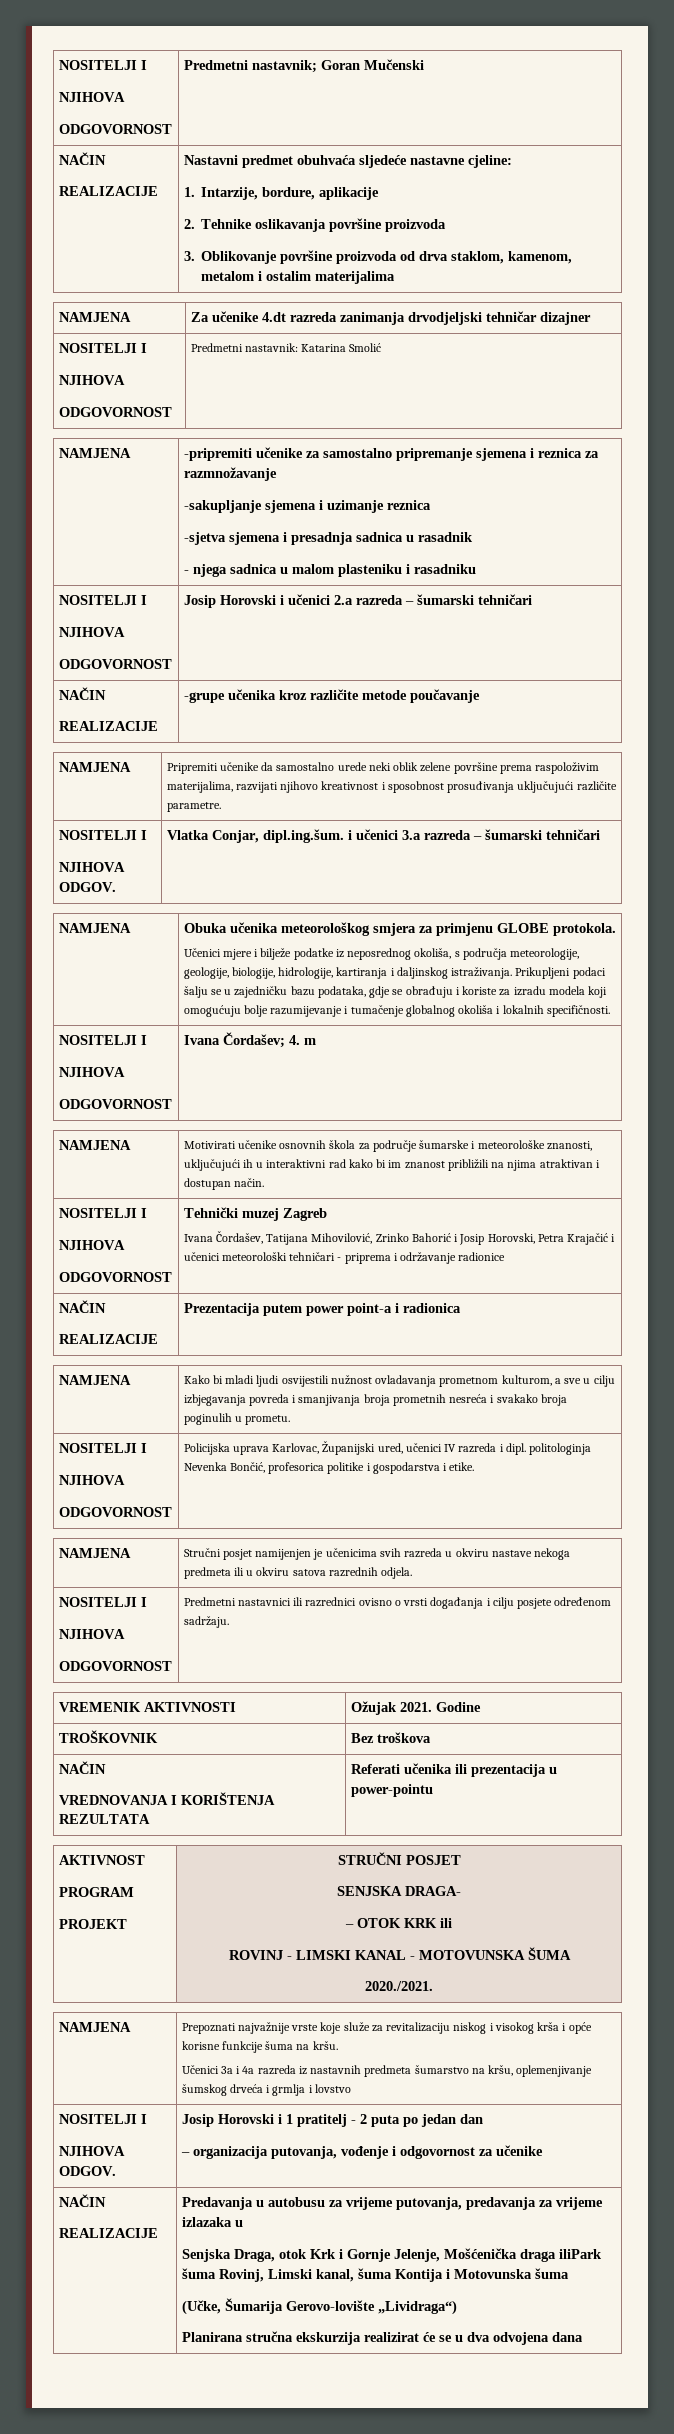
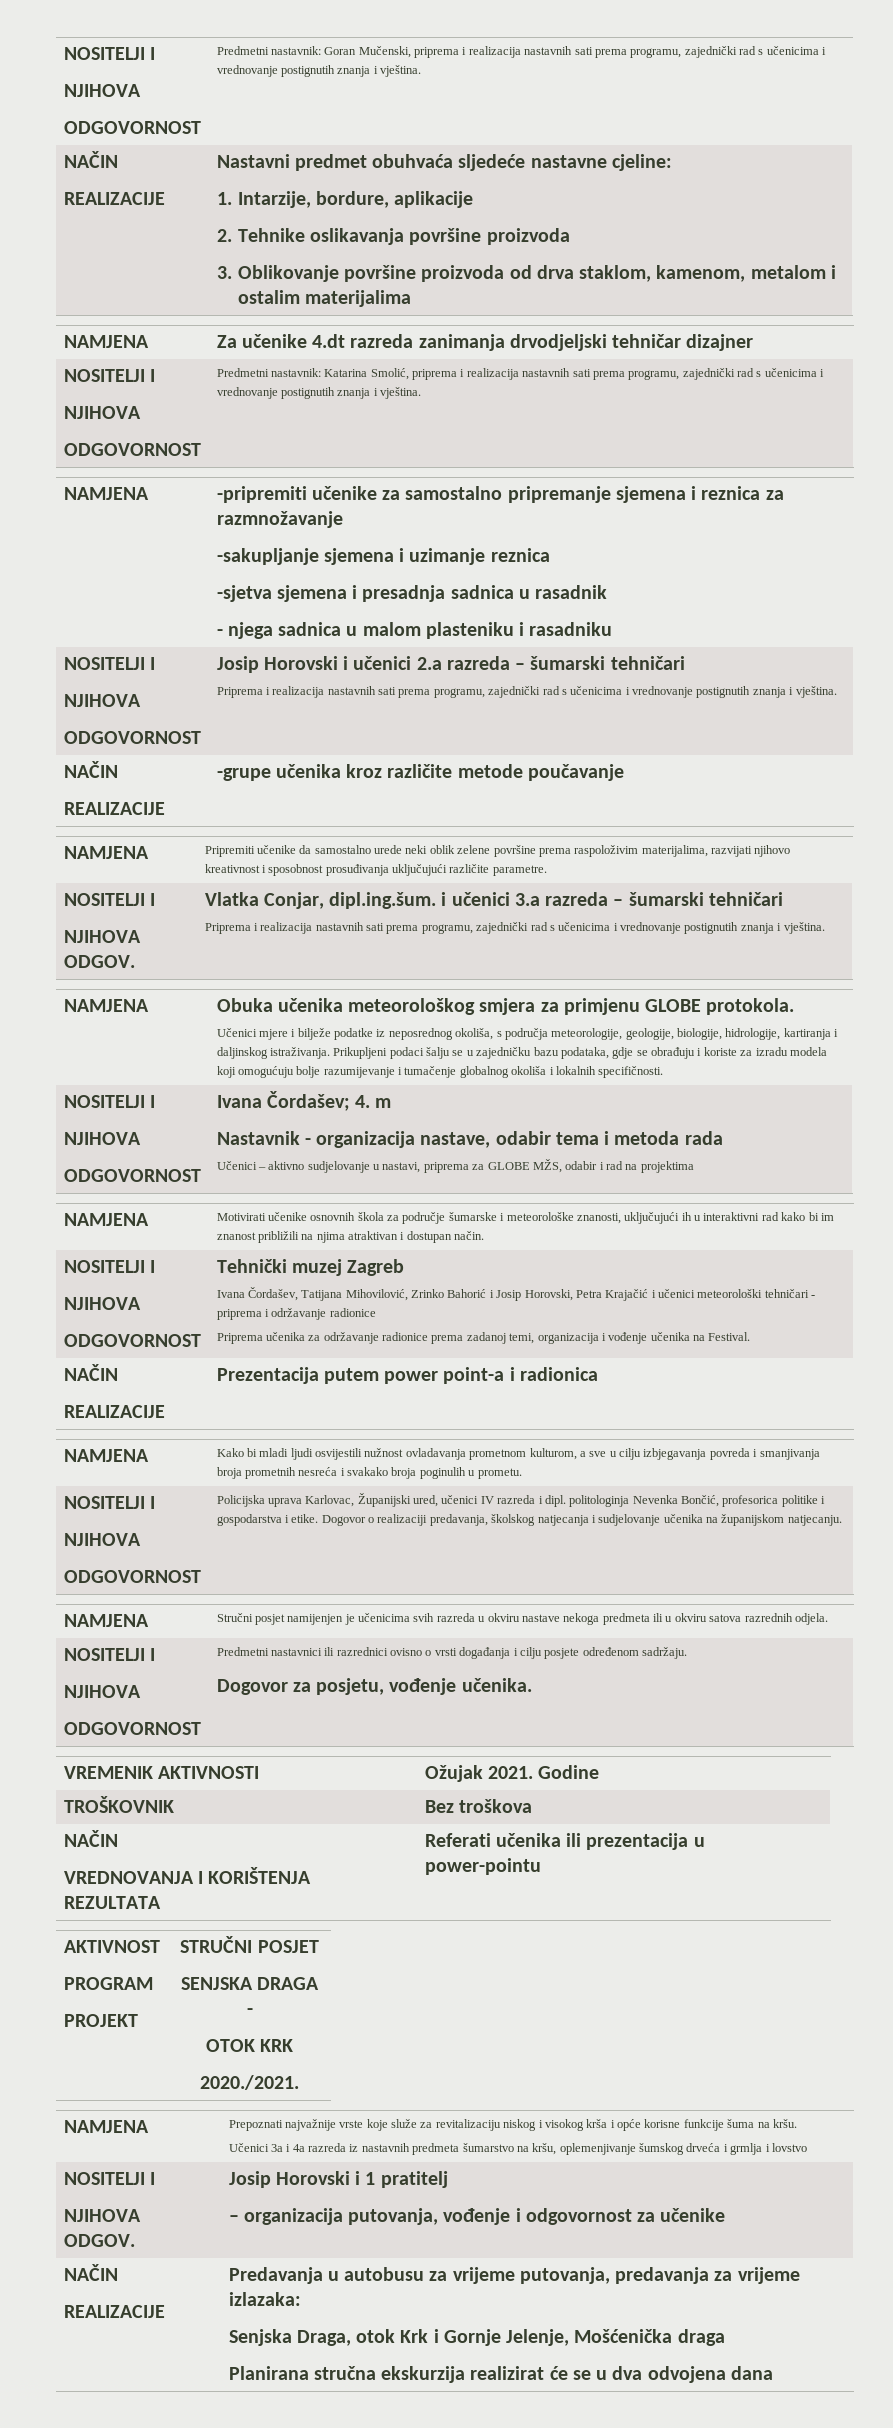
[58,60,147,70] [58,92,125,102] [58,124,172,134] [183,59,424,73] NOSITELJI I // NJIHOVA // ODGOVORNOST | Predmetni nastavnik; Goran Mučenski -> [63,47,155,60] [63,84,141,97] [63,121,201,134] [216,46,827,58] [216,65,422,77] NOSITELJI I // NJIHOVA // ODGOVORNOST | Predmetni nastavnik: Goran Mučenski, priprema i realizacija nastavnih sati prema programu, zajednički rad s učenicima i vrednovanje postignutih znanja i vještina.
[349,343,382,352] Smolić -> [370,368,825,380] [216,387,422,399] Smolić, priprema i realizacija nastavnih sati prema programu, zajednički rad s učenicima i vrednovanje postignutih znanja i vještina.
(532, 599) none -> [216,686,837,698] // Priprema i realizacija nastavnih sati prema programu, zajednički rad s učenicima i vrednovanje postignutih znanja i vještina.
(600, 834) none -> [204,922,825,934] // Priprema i realizacija nastavnih sati prema programu, zajednički rad s učenicima i vrednovanje postignutih znanja i vještina.
(316, 1041) none -> [216,1131,723,1148] [216,1159,694,1173] // Nastavnik - organizacija nastave, odabir tema i metoda rada // Učenici – aktivno sudjelovanje u nastavi, priprema za GLOBE MŽS, odabir i rad na projektima
(506, 1256) none -> [216,1332,751,1344] // Priprema učenika za održavanje radionice prema zadanoj temi, organizacija i vođenje učenika na Festival.
(475, 1466) none -> [321,1514,842,1526] Dogovor o realizaciji predavanja, školskog natjecanja i sudjelovanje učenika na županijskom natjecanju.
(229, 1622) none -> [216,1678,532,1695] // Dogovor za posjetu, vođenje učenika.
[405,1886,461,1896] [345,1924,354,1928] DRAGA- // – -> [257,1977,320,1990] [246,2008,253,2015] DRAGA - //
[440,1918,452,1928] [228,1947,571,1960] ili // ROVINJ - LIMSKI KANAL - MOTOVUNSKA ŠUMA -> (294, 2045) none
[350,2114,483,2127] - 2 puta po jedan dan -> (448, 2179) none
[181,2217,243,2227] izlazaka u -> [228,2292,301,2306] izlazaka:
[558,2249,602,2259] [181,2268,569,2282] [181,2298,457,2315] iliPark šuma Rovinj, Limski kanal, šuma Kontija i Motovunska šuma // (Učke, Šumarija Gerovo-lovište „Lividraga“) -> (725, 2337) none

